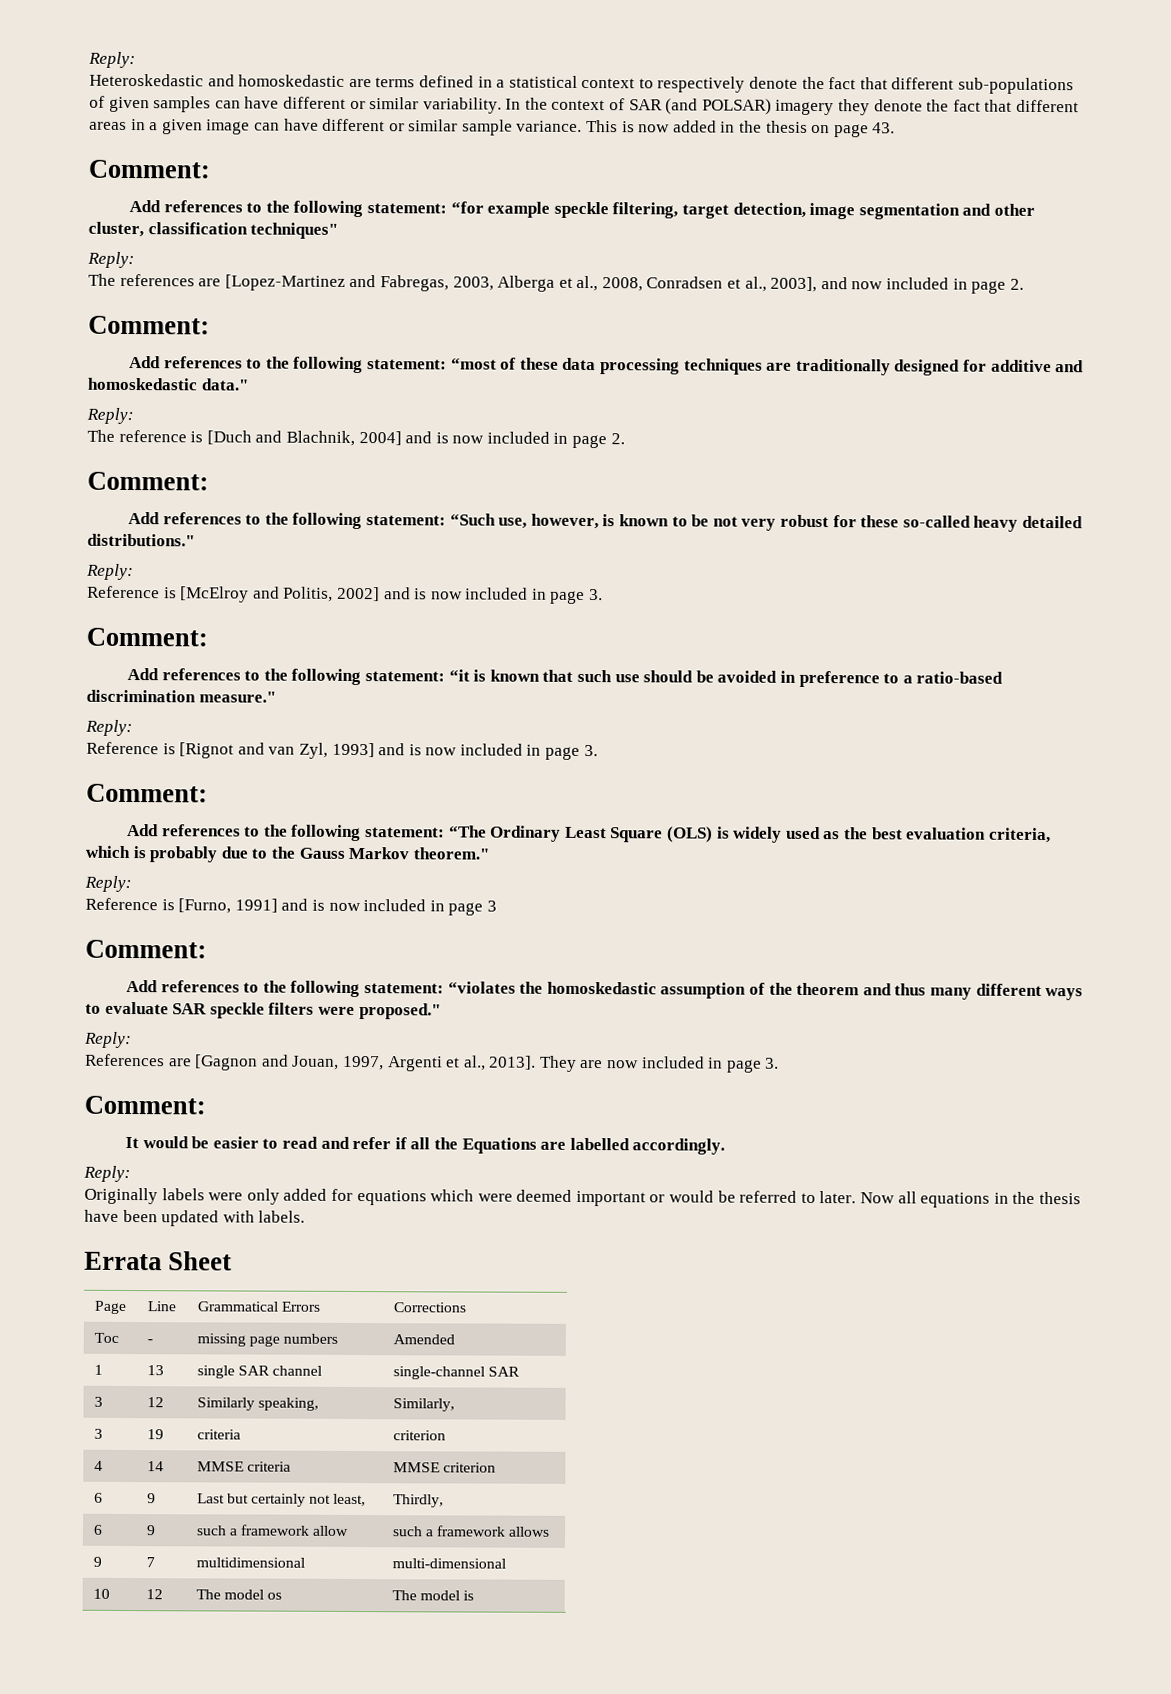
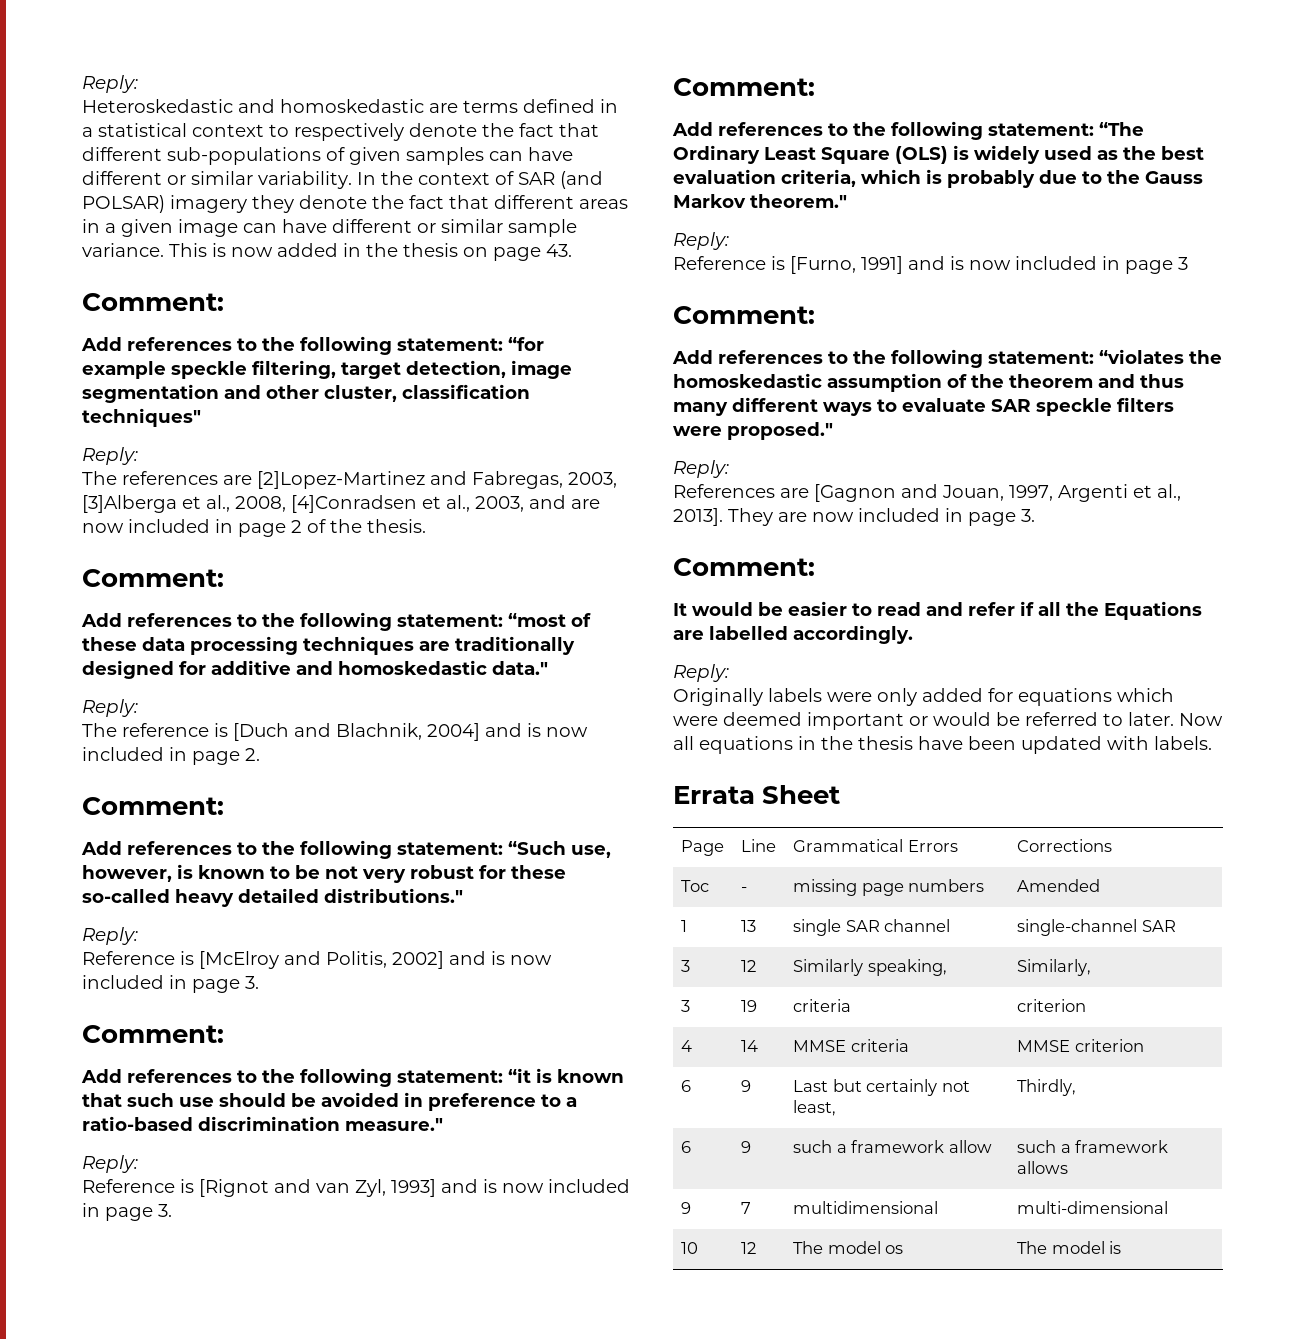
[224,274,346,291] [Lopez-Martinez -> [257,471,425,489] [2]Lopez-Martinez
[497,275,556,292] Alberga -> [82,495,177,513] [3]Alberga
[646,276,1024,294] Conradsen et al., 2003], and now included in page 2. -> [291,495,600,513] [82,519,426,537] [4]Conradsen et al., 2003, and are now included in page 2 of the thesis.

